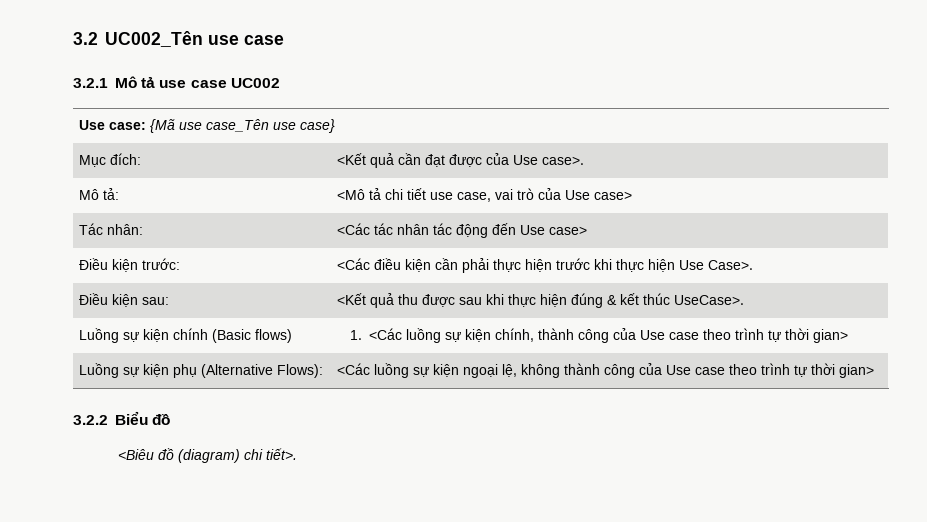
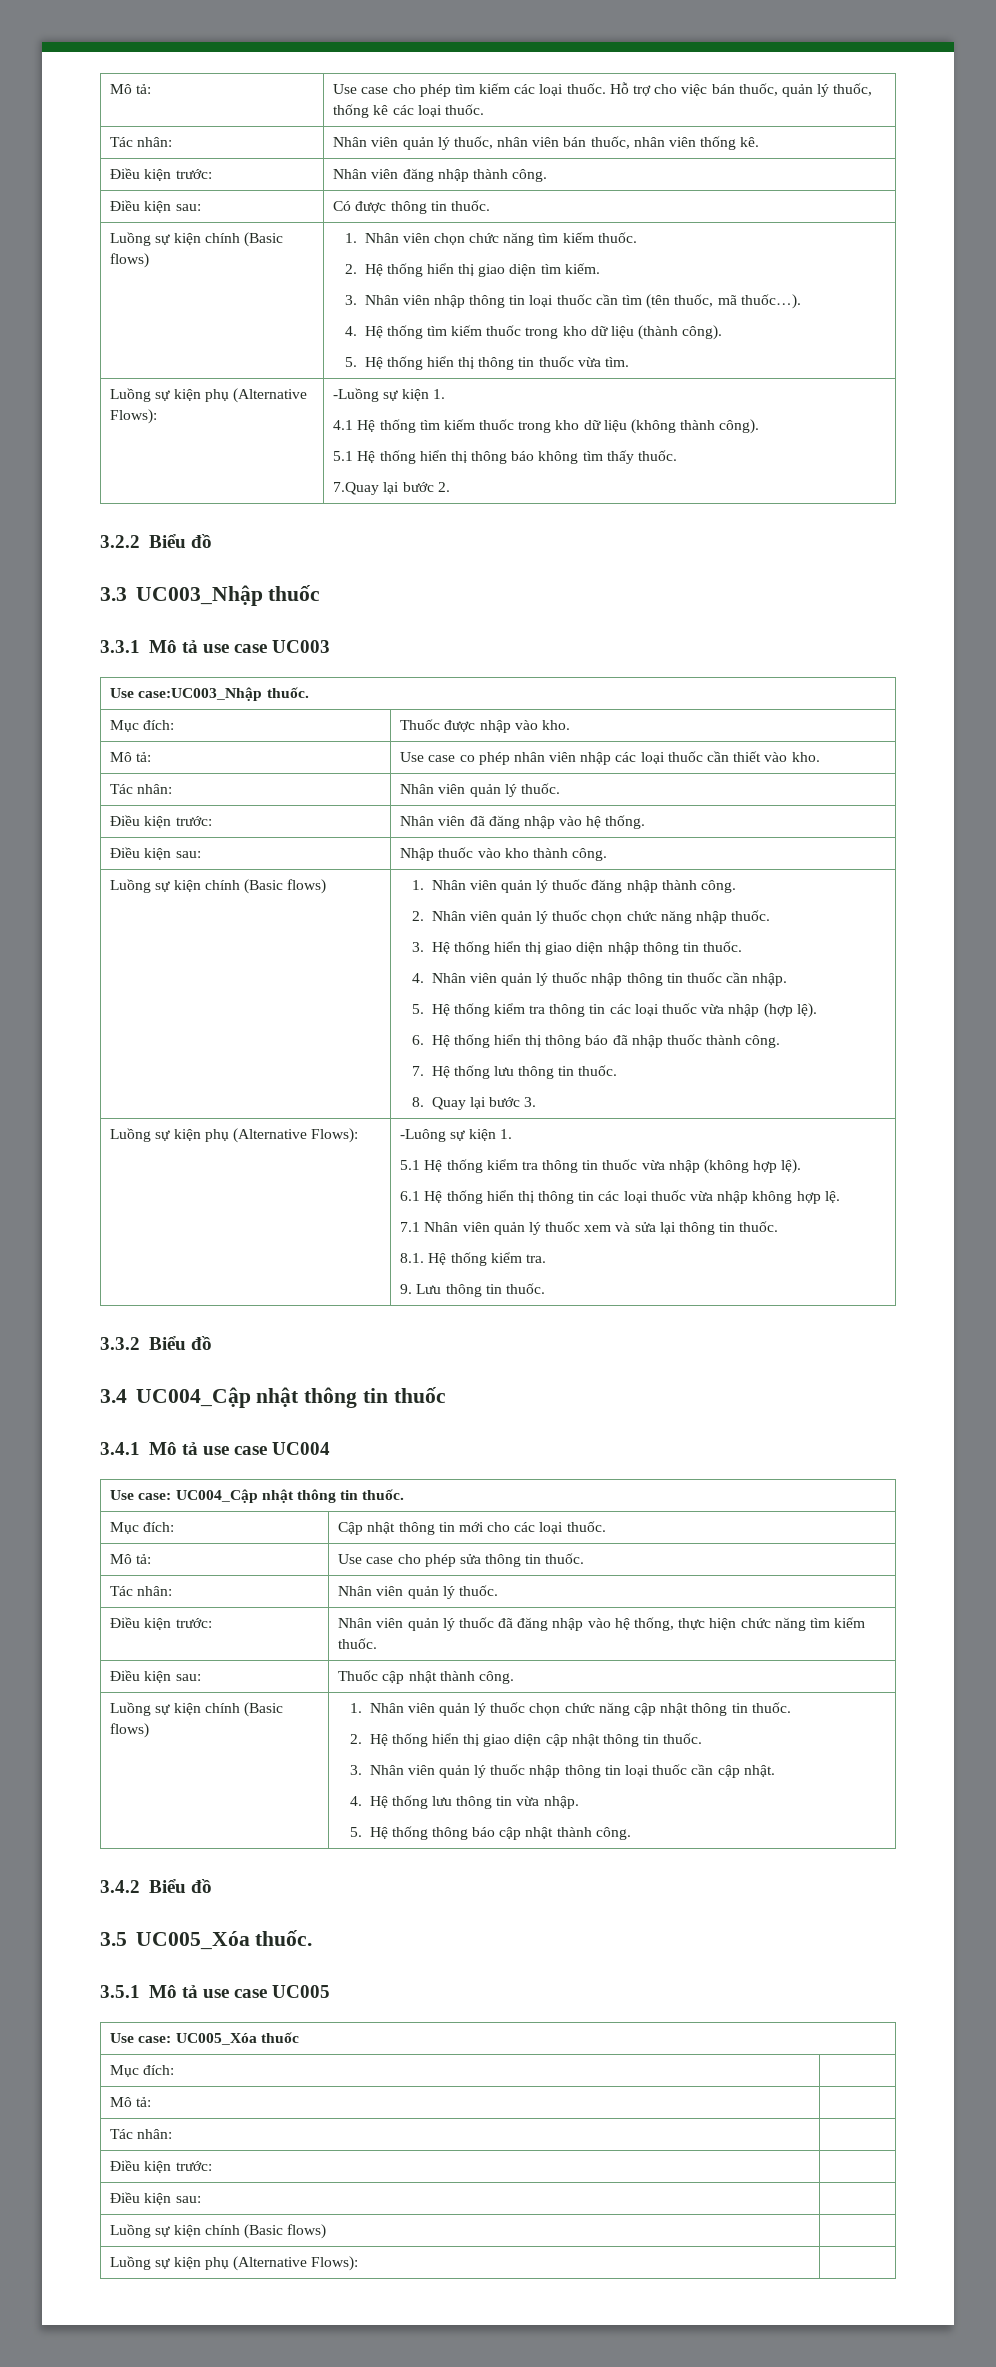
[73,31,284,47] [73,76,280,88] [78,119,335,133] [78,153,141,167] [336,153,584,168] [78,188,119,200] [336,188,632,202] [78,223,143,235] [336,223,587,238] [78,258,180,272] [336,258,753,273] [78,293,169,307] [336,293,744,308] [78,328,292,343] [350,328,849,343] [78,363,323,378] [336,363,874,378] [73,411,171,425] [117,448,297,463] 3.2 UC002_Tên use case // 3.2.1 Mô tả use case UC002 // Use case: {Mã use case_Tên use case} // Mục đích: | <Kết quả cần đạt được của Use case>. // Mô tả: | <Mô tả chi tiết use case, vai trò của Use case> // Tác nhân: | <Các tác nhân tác động đến Use case> // Điều kiện trước: | <Các điều kiện cần phải thực hiện trước khi thực hiện Use Case>. // Điều kiện sau: | <Kết quả thu được sau khi thực hiện đúng & kết thúc UseCase>. // Luồng sự kiện chính (Basic flows) | 1. <Các luồng sự kiện chính, thành công của Use case theo trình tự thời gian> // Luồng sự kiện phụ (Alternative Flows): | <Các luồng sự kiện ngoại lệ, không thành công của Use case theo trình tự thời gian> // 3.2.2 Biểu đồ // <Biêu đồ (diagram) chi tiết>. -> [110,84,152,94] [333,82,873,97] [333,104,484,118] [110,137,173,147] [333,136,760,150] [110,168,212,181] [333,168,548,182] [110,200,201,213] [333,200,490,214] [110,232,283,247] [110,253,150,268] [344,232,637,246] [344,263,600,277] [344,294,801,309] [344,325,723,340] [344,356,629,370] [110,388,307,403] [110,409,158,424] [333,388,445,402] [333,419,760,434] [333,450,678,464] [333,482,450,495] [100,534,212,548] [100,585,321,606] [100,640,331,653] [110,687,309,701] [110,720,175,732] [400,719,570,733] [110,752,152,762] [400,751,820,765] [110,784,173,794] [400,783,560,797] [110,815,212,828] [400,815,646,829] [110,847,201,860] [400,847,608,861] [110,879,327,894] [411,879,736,893] [411,910,771,924] [411,941,743,955] [411,972,788,986] [411,1003,817,1018] [411,1034,781,1048] [411,1065,618,1079] [411,1097,537,1110] [110,1128,359,1143] [400,1129,512,1142] [400,1159,802,1174] [400,1190,840,1204] [400,1221,779,1235] [400,1252,546,1266] [400,1283,545,1297] [100,1336,212,1350] [100,1387,446,1408] [100,1442,331,1455] [110,1489,405,1503] [110,1522,175,1534] [338,1521,606,1535] [110,1554,152,1564] [338,1553,585,1567] [110,1586,173,1596] [338,1585,498,1599] [110,1617,212,1630] [338,1617,866,1631] [338,1638,378,1649] [110,1670,201,1683] [338,1670,514,1684] [110,1702,283,1717] [110,1723,150,1738] [349,1702,791,1716] [349,1733,703,1747] [349,1764,775,1778] [349,1795,579,1809] [349,1826,631,1840] [100,1879,212,1893] [100,1930,313,1950] [100,1985,331,1998] [110,2032,299,2045] [110,2065,175,2077] [110,2097,152,2107] [110,2129,173,2139] [110,2160,212,2173] [110,2192,201,2205] [110,2224,327,2239] [110,2256,359,2271] Mô tả: | Use case cho phép tìm kiếm các loại thuốc. Hỗ trợ cho việc bán thuốc, quản lý thuốc, thống kê các loại thuốc. // Tác nhân: | Nhân viên quản lý thuốc, nhân viên bán thuốc, nhân viên thống kê. // Điều kiện trước: | Nhân viên đăng nhập thành công. // Điều kiện sau: | Có được thông tin thuốc. // Luồng sự kiện chính (Basic flows) | 1. Nhân viên chọn chức năng tìm kiếm thuốc. // 2. Hệ thống hiển thị giao diện tìm kiếm. // 3. Nhân viên nhập thông tin loại thuốc cần tìm (tên thuốc, mã thuốc…). // 4. Hệ thống tìm kiếm thuốc trong kho dữ liệu (thành công). // 5. Hệ thống hiển thị thông tin thuốc vừa tìm. // Luồng sự kiện phụ (Alternative Flows): | -Luồng sự kiện 1. // 4.1 Hệ thống tìm kiếm thuốc trong kho dữ liệu (không thành công). // 5.1 Hệ thống hiển thị thông báo không tìm thấy thuốc. // 7.Quay lại bước 2. // 3.2.2 Biểu đồ // 3.3 UC003_Nhập thuốc // 3.3.1 Mô tả use case UC003 // Use case:UC003_Nhập thuốc. // Mục đích: | Thuốc được nhập vào kho. // Mô tả: | Use case co phép nhân viên nhập các loại thuốc cần thiết vào kho. // Tác nhân: | Nhân viên quản lý thuốc. // Điều kiện trước: | Nhân viên đã đăng nhập vào hệ thống. // Điều kiện sau: | Nhập thuốc vào kho thành công. // Luồng sự kiện chính (Basic flows) | 1. Nhân viên quản lý thuốc đăng nhập thành công. // 2. Nhân viên quản lý thuốc chọn chức năng nhập thuốc. // 3. Hệ thống hiển thị giao diện nhập thông tin thuốc. // 4. Nhân viên quản lý thuốc nhập thông tin thuốc cần nhập. // 5. Hệ thống kiểm tra thông tin các loại thuốc vừa nhập (hợp lệ). // 6. Hệ thống hiển thị thông báo đã nhập thuốc thành công. // 7. Hệ thống lưu thông tin thuốc. // 8. Quay lại bước 3. // Luồng sự kiện phụ (Alternative Flows): | -Luông sự kiện 1. // 5.1 Hệ thống kiểm tra thông tin thuốc vừa nhập (không hợp lệ). // 6.1 Hệ thống hiển thị thông tin các loại thuốc vừa nhập không hợp lệ. // 7.1 Nhân viên quản lý thuốc xem và sửa lại thông tin thuốc. // 8.1. Hệ thống kiểm tra. // 9. Lưu thông tin thuốc. // 3.3.2 Biểu đồ // 3.4 UC004_Cập nhật thông tin thuốc // 3.4.1 Mô tả use case UC004 // Use case: UC004_Cập nhật thông tin thuốc. // Mục đích: | Cập nhật thông tin mới cho các loại thuốc. // Mô tả: | Use case cho phép sửa thông tin thuốc. // Tác nhân: | Nhân viên quản lý thuốc. // Điều kiện trước: | Nhân viên quản lý thuốc đã đăng nhập vào hệ thống, thực hiện chức năng tìm kiếm thuốc. // Điều kiện sau: | Thuốc cập nhật thành công. // Luồng sự kiện chính (Basic flows) | 1. Nhân viên quản lý thuốc chọn chức năng cập nhật thông tin thuốc. // 2. Hệ thống hiển thị giao diện cập nhật thông tin thuốc. // 3. Nhân viên quản lý thuốc nhập thông tin loại thuốc cần cập nhật. // 4. Hệ thống lưu thông tin vừa nhập. // 5. Hệ thống thông báo cập nhật thành công. // 3.4.2 Biểu đồ // 3.5 UC005_Xóa thuốc. // 3.5.1 Mô tả use case UC005 // Use case: UC005_Xóa thuốc // Mục đích: | // Mô tả: | // Tác nhân: | // Điều kiện trước: | // Điều kiện sau: | // Luồng sự kiện chính (Basic flows) | // Luồng sự kiện phụ (Alternative Flows): |

